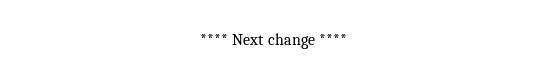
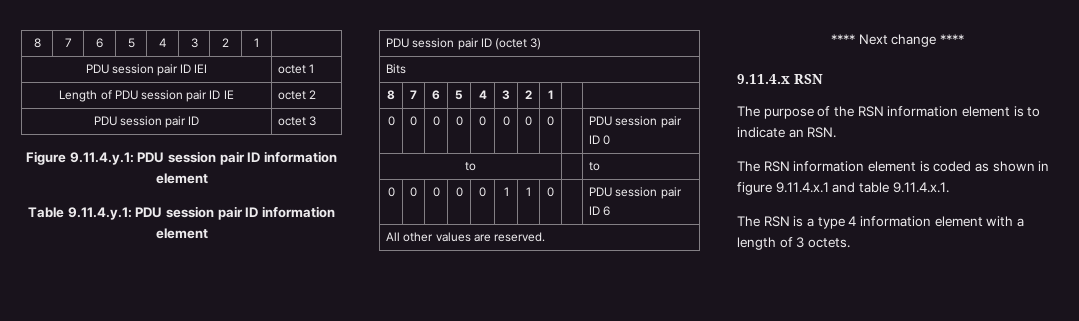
[200,33,347,49] **** Next change **** -> [33,38,41,48] [64,38,72,47] [96,38,103,48] [127,38,135,48] [159,38,166,47] [190,38,198,48] [222,38,229,47] [254,38,259,47] [85,64,208,76] [278,64,315,74] [59,90,234,102] [278,90,317,100] [93,116,200,128] [278,116,317,126] [26,151,337,165] [155,173,208,184] [28,206,335,220] [155,228,208,239] [386,38,542,50] [386,64,407,74] [387,90,395,100] [410,90,417,99] [432,90,440,100] [455,90,463,100] [478,90,487,99] [502,90,510,100] [525,90,532,99] [547,90,554,99] [387,116,395,126] [410,116,417,126] [432,116,440,126] [455,116,463,126] [479,116,486,126] [502,116,510,126] [525,116,532,126] [547,116,554,126] [589,116,682,128] [589,135,611,145] [465,162,476,171] [589,162,601,171] [387,187,395,197] [410,187,417,197] [432,187,440,197] [455,187,463,197] [479,187,486,197] [503,187,509,196] [526,187,531,196] [547,187,554,197] [589,187,682,199] [589,206,611,216] [386,232,546,242] [831,34,964,47] [737,74,823,84] [737,106,1041,119] [737,127,837,138] [737,161,1050,172] [737,182,949,195] [737,216,1024,229] [737,237,850,250] 8 | 7 | 6 | 5 | 4 | 3 | 2 | 1 | // PDU session pair ID IEI | octet 1 // Length of PDU session pair ID IE | octet 2 // PDU session pair ID | octet 3 // Figure 9.11.4.y.1: PDU session pair ID information element // Table 9.11.4.y.1: PDU session pair ID information element // PDU session pair ID (octet 3) // Bits // 8 | 7 | 6 | 5 | 4 | 3 | 2 | 1 | | // 0 | 0 | 0 | 0 | 0 | 0 | 0 | 0 | | PDU session pair ID 0 // to | | to // 0 | 0 | 0 | 0 | 0 | 1 | 1 | 0 | | PDU session pair ID 6 // All other values are reserved. // **** Next change **** // 9.11.4.x RSN // The purpose of the RSN information element is to indicate an RSN. // The RSN information element is coded as shown in figure 9.11.4.x.1 and table 9.11.4.x.1. // The RSN is a type 4 information element with a length of 3 octets.

